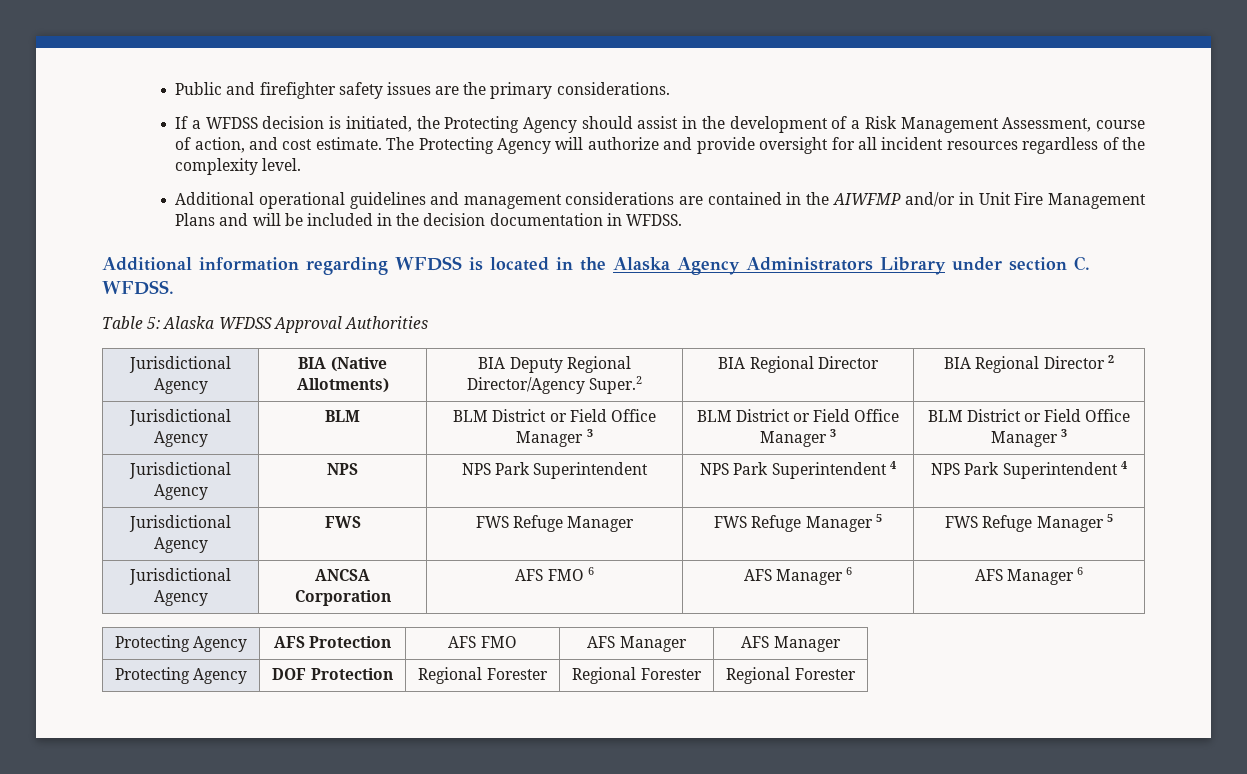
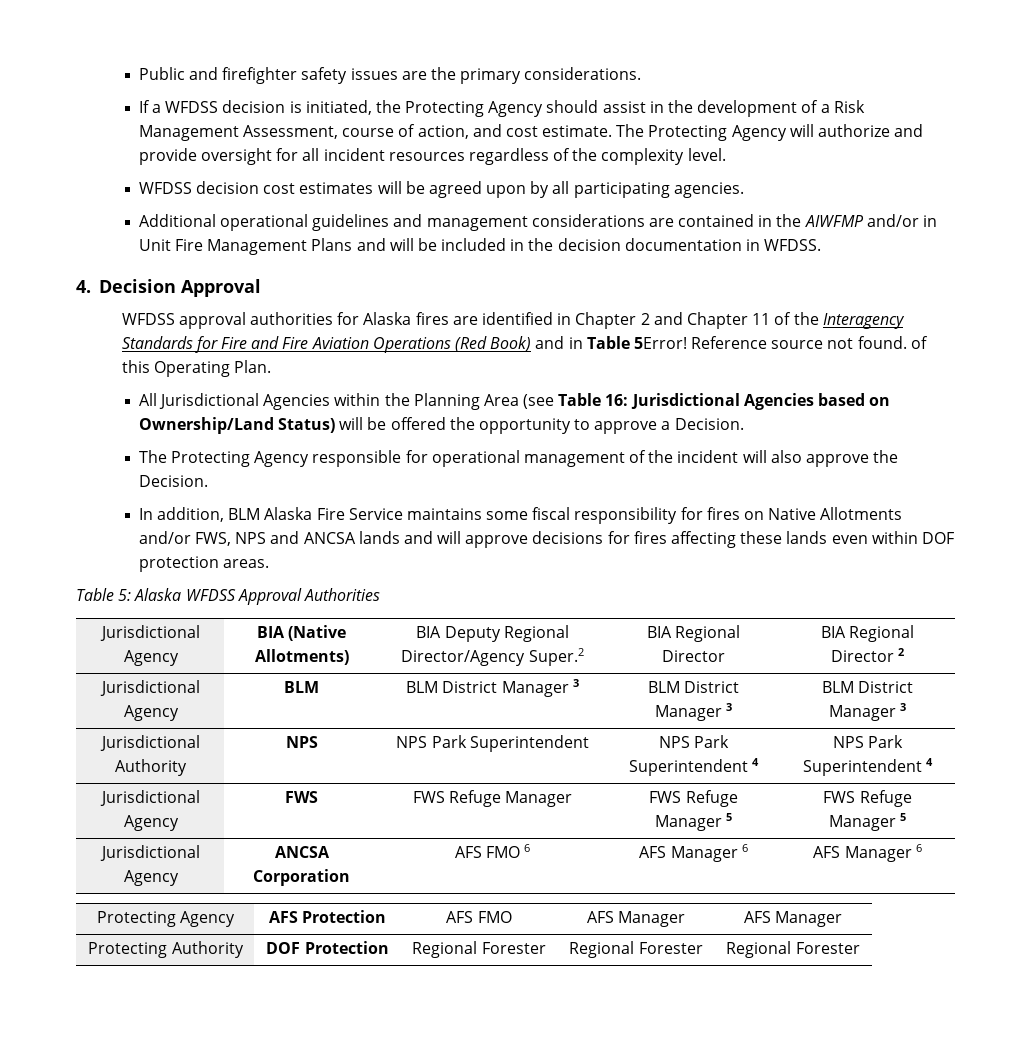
(302, 164) none -> [138,181,744,198] // WFDSS decision cost estimates will be agreed upon by all participating agencies.
[102,256,1090,275] [102,280,174,295] Additional information regarding WFDSS is located in the Alaska Agency Administrators Library under section C. WFDSS. -> [76,279,261,297] [121,312,905,329] [121,336,928,353] [121,360,272,377] [138,393,891,410] [138,417,744,434] [138,450,899,467] [138,475,208,487] [138,507,903,524] [138,531,954,548] [138,556,269,572] 4. Decision Approval // WFDSS approval authorities for Alaska fires are identified in Chapter 2 and Chapter 11 of the Interagency Standards for Fire and Fire Aviation Operations (Red Book) and in Table 5Error! Reference source not found. of this Operating Plan. // All Jurisdictional Agencies within the Planning Area (see Table 16: Jurisdictional Agencies based on Ownership/Land Status) will be offered the opportunity to approve a Decision. // The Protecting Agency responsible for operational management of the incident will also approve the Decision. // In addition, BLM Alaska Fire Service maintains some fiscal responsibility for fires on Native Allotments and/or FWS, NPS and ANCSA lands and will approve decisions for fires affecting these lands even within DOF protection areas.
[549,409,656,422] [516,429,593,447] [696,409,900,422] [759,429,837,447] [927,409,1131,422] or Field Office Manager 3 | BLM District or Field Office Manager 3 | BLM District or Field Office -> [501,679,579,697] [647,681,740,693] [654,703,733,721] [821,681,914,693] Manager 3 | BLM District Manager 3 | BLM District
[153,484,208,500] Agency -> [115,759,187,776] Authority
[193,668,248,684] Agency -> [171,941,244,958] Authority

